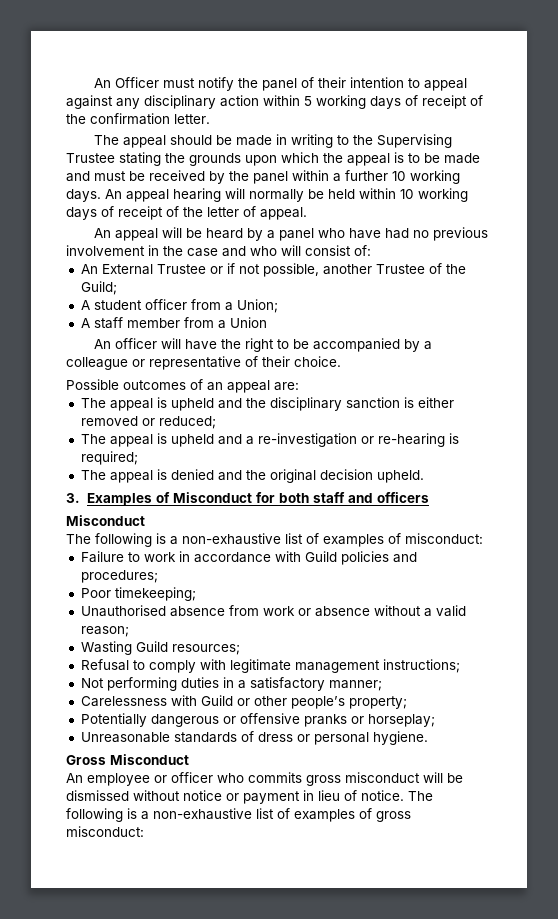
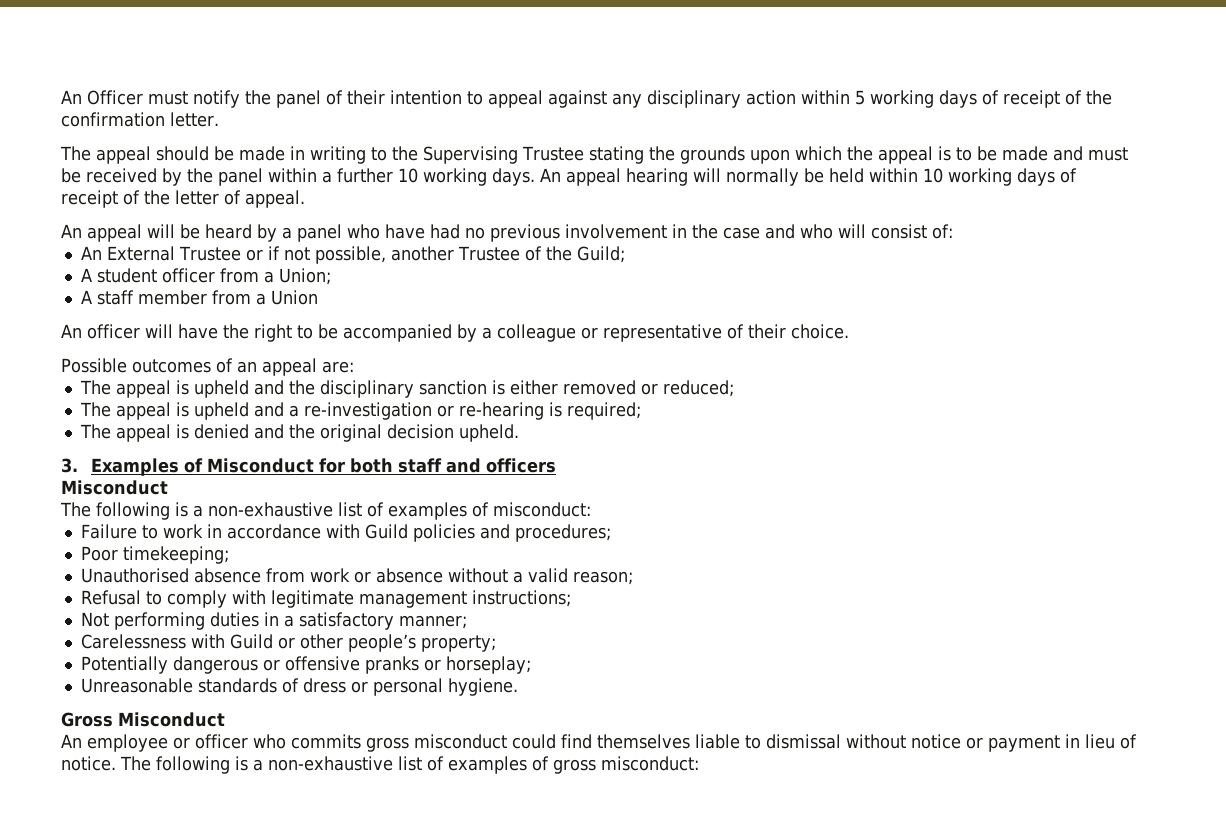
[80,641,240,655] // Wasting Guild resources; -> (633, 578) none
[423,772,463,783] [66,790,129,801] will be dismissed -> [512,734,841,749] could find themselves liable to dismissal

